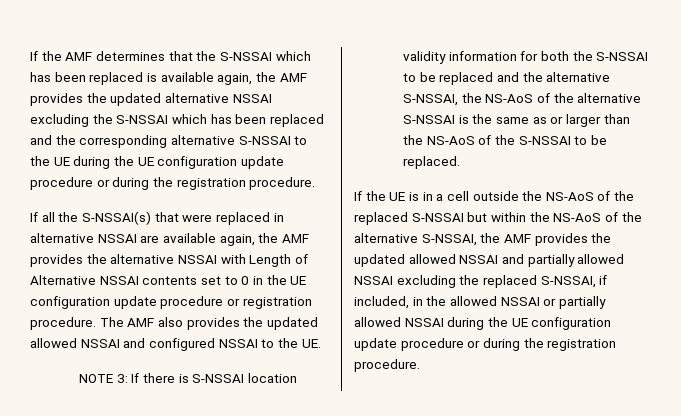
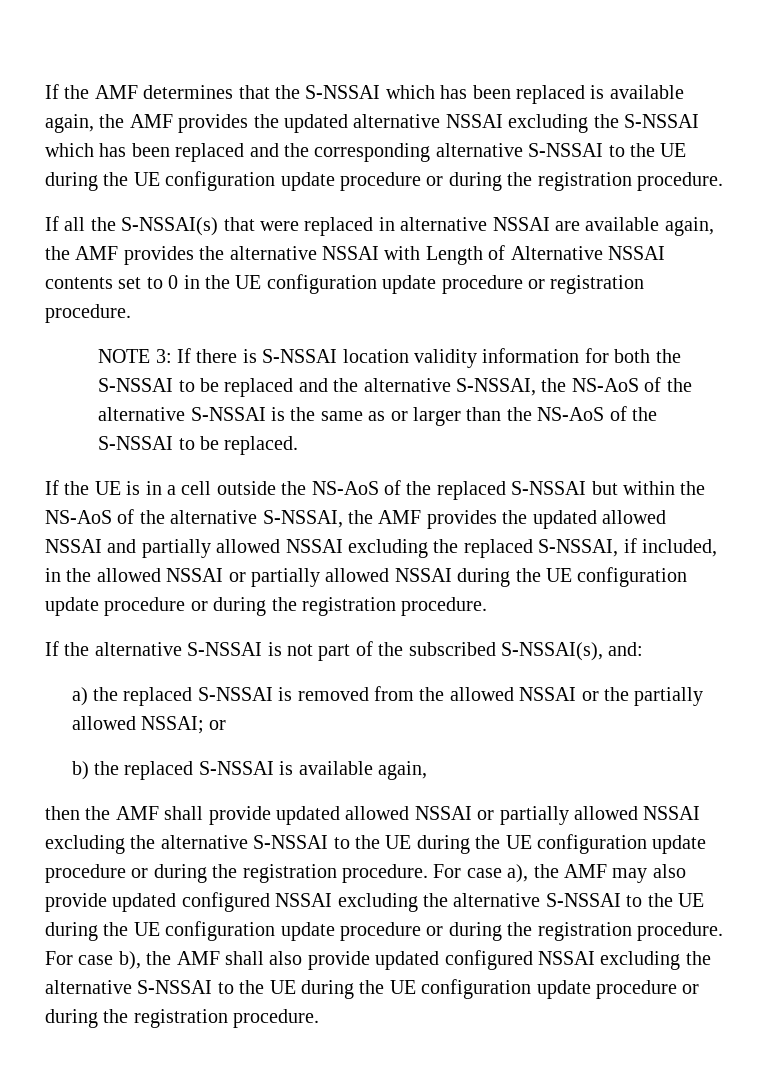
[99,317,318,330] [30,338,321,351] The AMF also provides the updated allowed NSSAI and configured NSSAI to the UE. -> (131, 313) none
(420, 365) none -> [45,641,644,661] [71,686,704,706] [71,716,227,734] [71,761,427,780] [45,806,701,825] [45,834,707,854] [45,864,686,883] [45,892,704,912] [45,921,723,941] [45,950,711,970] [45,979,700,999] [45,1009,320,1028] // If the alternative S-NSSAI is not part of the subscribed S-NSSAI(s), and: // a) the replaced S-NSSAI is removed from the allowed NSSAI or the partially allowed NSSAI; or // b) the replaced S-NSSAI is available again, // then the AMF shall provide updated allowed NSSAI or partially allowed NSSAI excluding the alternative S-NSSAI to the UE during the UE configuration update procedure or during the registration procedure. For case a), the AMF may also provide updated configured NSSAI excluding the alternative S-NSSAI to the UE during the UE configuration update procedure or during the registration procedure. For case b), the AMF shall also provide updated configured NSSAI excluding the alternative S-NSSAI to the UE during the UE configuration update procedure or during the registration procedure.

